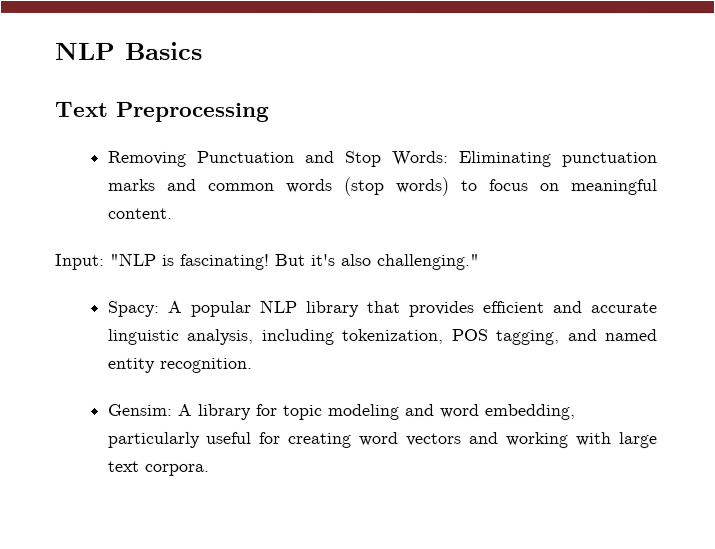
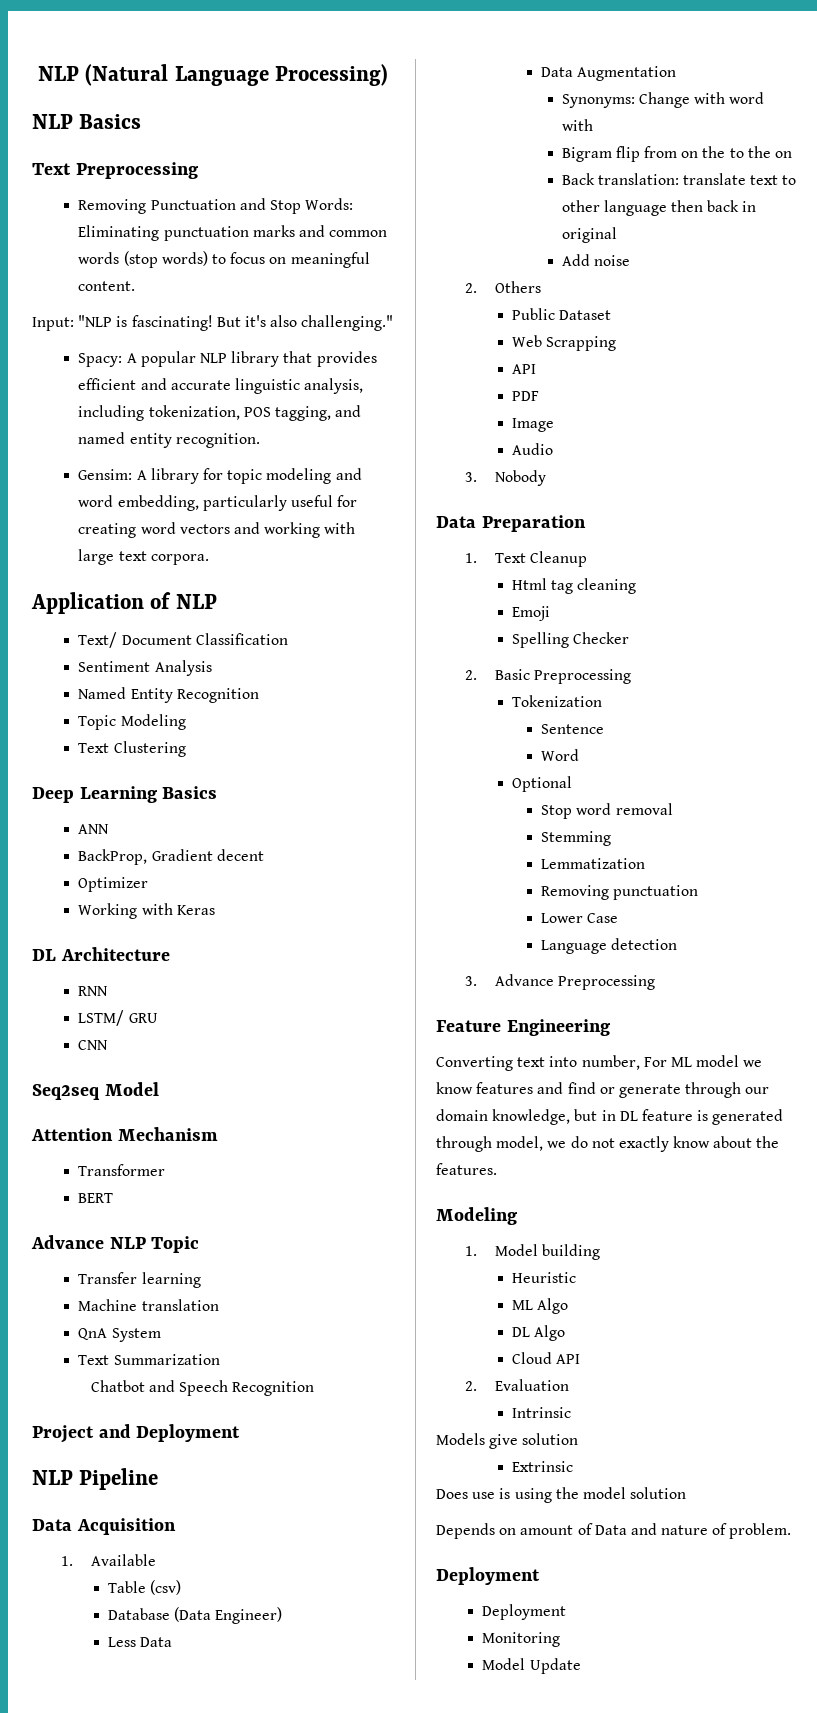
[55,42,116,60] NLP -> [37,64,389,86] [32,114,73,129] NLP (Natural Language Processing) // NLP
(209, 469) none -> [31,592,217,614] [78,632,288,648] [78,660,212,676] [78,687,259,703] [78,714,186,730] [78,741,186,757] [32,786,218,803] [78,824,110,834] [78,849,264,865] [78,877,149,892] [78,903,215,919] [32,947,170,961] [78,986,109,996] [78,1010,158,1026] [78,1040,109,1050] [32,1082,159,1100] [31,1127,218,1141] [78,1164,166,1176] [78,1193,114,1203] [31,1235,200,1253] [78,1272,201,1288] [78,1299,219,1311] [78,1328,161,1342] [78,1354,220,1365] [90,1380,315,1396] [32,1424,241,1443] [32,1468,159,1490] [32,1518,176,1535] [61,1554,156,1566] [107,1580,182,1595] [107,1607,283,1624] [107,1637,173,1647] [541,66,677,81] [561,92,765,108] [561,119,593,131] [561,146,792,162] [561,173,797,185] [561,200,757,216] [561,227,617,243] [561,254,630,266] [465,281,541,293] [511,308,612,320] [511,335,617,351] [511,364,536,374] [511,391,539,401] [511,418,554,432] [511,443,553,455] [465,470,546,486] [436,515,586,532] [465,551,587,567] [511,578,637,594] [511,606,550,621] [511,632,630,648] [465,669,631,684] [511,695,602,707] [541,724,605,734] [541,749,580,761] [511,776,572,792] [541,803,673,819] [541,831,612,846] [541,858,646,869] [541,885,699,900] [541,913,619,923] [541,938,678,954] [465,974,655,990] [436,1019,610,1036] [436,1055,763,1071] [436,1082,770,1098] [436,1109,784,1125] [436,1136,780,1152] [436,1163,497,1175] [436,1207,517,1225] [465,1244,600,1260] [511,1272,576,1283] [511,1298,569,1314] [511,1325,566,1341] [511,1352,581,1364] [465,1379,569,1391] [511,1407,571,1418] [436,1433,579,1449] [511,1461,573,1472] [436,1487,687,1503] [436,1523,792,1539] [436,1567,540,1585] [482,1604,567,1620] [482,1632,561,1647] [482,1658,581,1674] // Application of NLP // Text/ Document Classification // Sentiment Analysis // Named Entity Recognition // Topic Modeling // Text Clustering // Deep Learning Basics // ANN // BackProp, Gradient decent // Optimizer // Working with Keras // DL Architecture // RNN // LSTM/ GRU // CNN // Seq2seq Model // Attention Mechanism // Transformer // BERT // Advance NLP Topic // Transfer learning // Machine translation // QnA System // Text Summarization // Chatbot and Speech Recognition // Project and Deployment // NLP Pipeline // Data Acquisition // 1. Available // Table (csv) // Database (Data Engineer) // Less Data // Data Augmentation // Synonyms: Change with word with // Bigram flip from on the to the on // Back translation: translate text to other language then back in original // Add noise // 2. Others // Public Dataset // Web Scrapping // API // PDF // Image // Audio // 3. Nobody // Data Preparation // 1. Text Cleanup // Html tag cleaning // Emoji // Spelling Checker // 2. Basic Preprocessing // Tokenization // Sentence // Word // Optional // Stop word removal // Stemming // Lemmatization // Removing punctuation // Lower Case // Language detection // 3. Advance Preprocessing // Feature Engineering // Converting text into number, For ML model we know features and find or generate through our domain knowledge, but in DL feature is generated through model, we do not exactly know about the features. // Modeling // 1. Model building // Heuristic // ML Algo // DL Algo // Cloud API // 2. Evaluation // Intrinsic // Models give solution // Extrinsic // Does use is using the model solution // Depends on amount of Data and nature of problem. // Deployment // Deployment // Monitoring // Model Update

